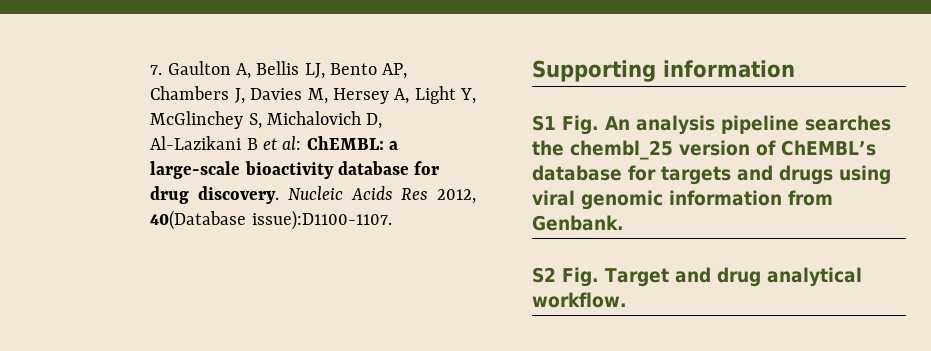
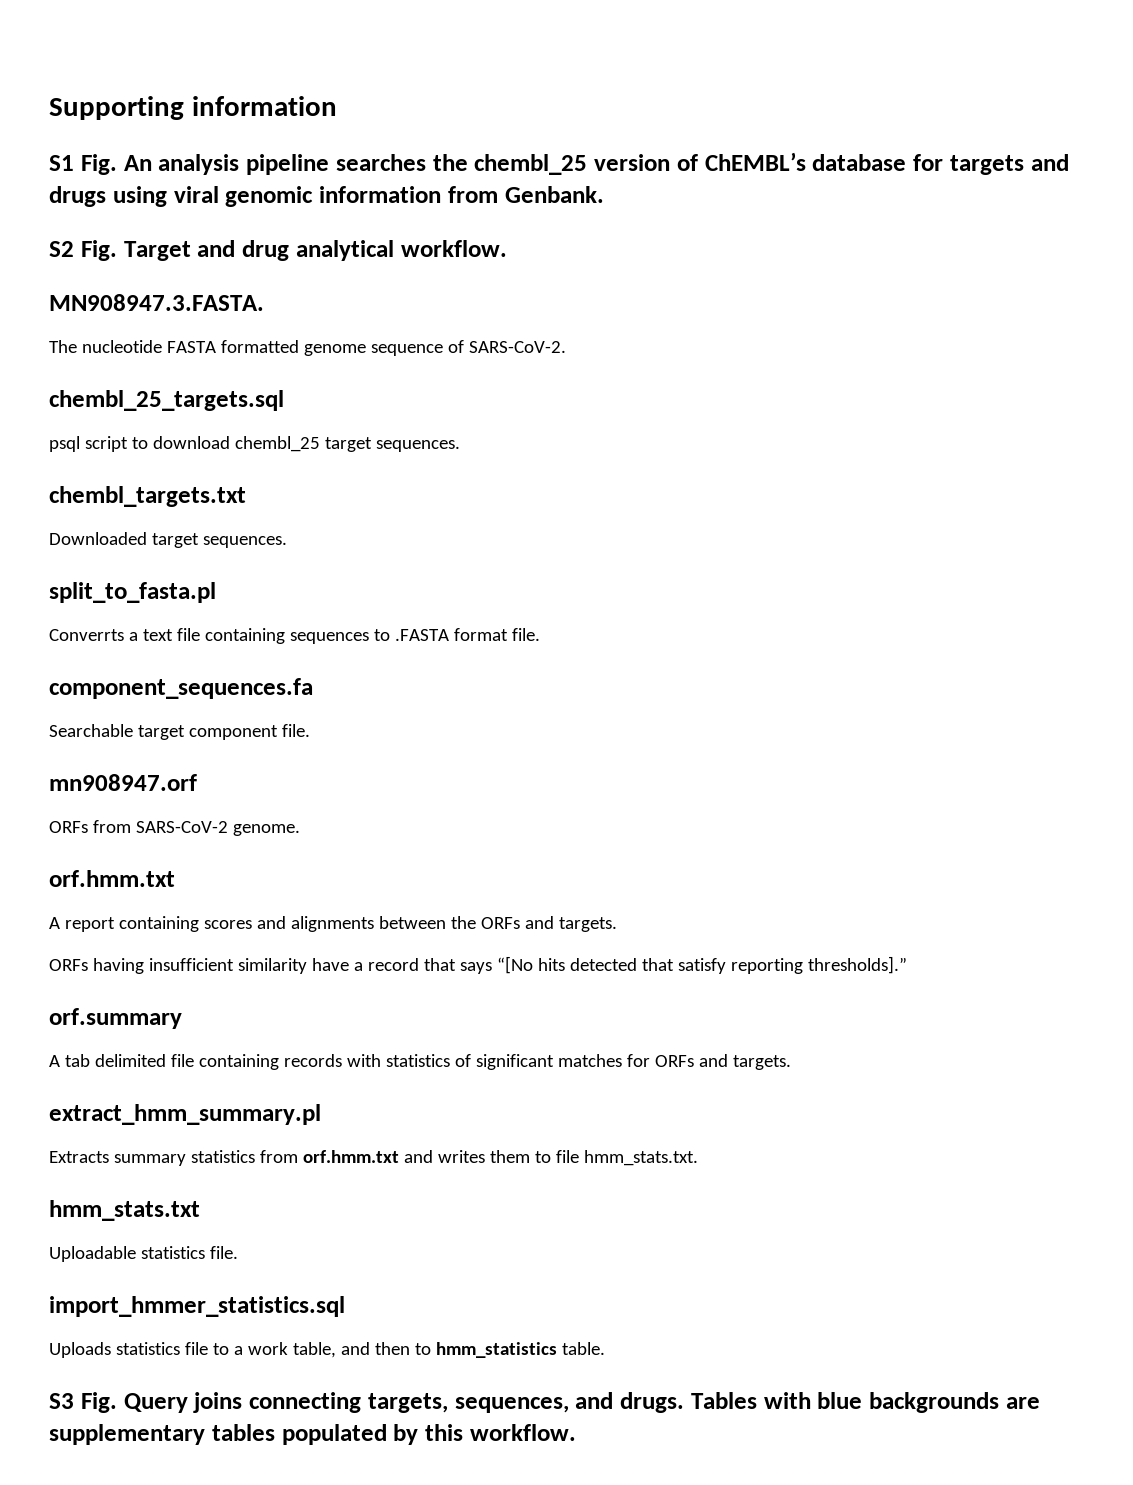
[150,61,408,79] [150,86,477,104] [150,111,383,129] [150,136,398,150] [150,161,440,179] [150,186,477,204] [150,210,392,230] 7. Gaulton A, Bellis LJ, Bento AP, Chambers J, Davies M, Hersey A, Light Y, McGlinchey S, Michalovich D, Al-Lazikani B et al: ChEMBL: a large-scale bioactivity database for drug discovery. Nucleic Acids Res 2012, 40(Database issue):D1100-1107. // -> (49, 108) none
(627, 300) none -> [49,294,264,311] [49,340,566,356] [49,390,284,411] [49,436,460,452] [49,486,246,507] [49,532,287,548] [49,582,216,603] [49,628,540,644] [49,678,313,699] [49,724,310,740] [49,774,197,791] [49,820,300,836] [49,870,175,887] [49,916,617,932] [49,956,907,974] [49,1008,182,1029] [49,1054,791,1070] [49,1104,321,1125] [49,1150,698,1166] [49,1200,200,1221] [49,1246,238,1262] [49,1296,345,1317] [49,1342,605,1358] [49,1392,1040,1413] [49,1424,576,1445] // MN908947.3.FASTA. // The nucleotide FASTA formatted genome sequence of SARS-CoV-2. // chembl_25_targets.sql // psql script to download chembl_25 target sequences. // chembl_targets.txt // Downloaded target sequences. // split_to_fasta.pl // Converrts a text file containing sequences to .FASTA format file. // component_sequences.fa // Searchable target component file. // mn908947.orf // ORFs from SARS-CoV-2 genome. // orf.hmm.txt // A report containing scores and alignments between the ORFs and targets. // ORFs having insufficient similarity have a record that says “[No hits detected that satisfy reporting thresholds].” // orf.summary // A tab delimited file containing records with statistics of significant matches for ORFs and targets. // extract_hmm_summary.pl // Extracts summary statistics from orf.hmm.txt and writes them to file hmm_stats.txt. // hmm_stats.txt // Uploadable statistics file. // import_hmmer_statistics.sql // Uploads statistics file to a work table, and then to hmm_statistics table. // S3 Fig. Query joins connecting targets, sequences, and drugs. Tables with blue backgrounds are supplementary tables populated by this workflow.

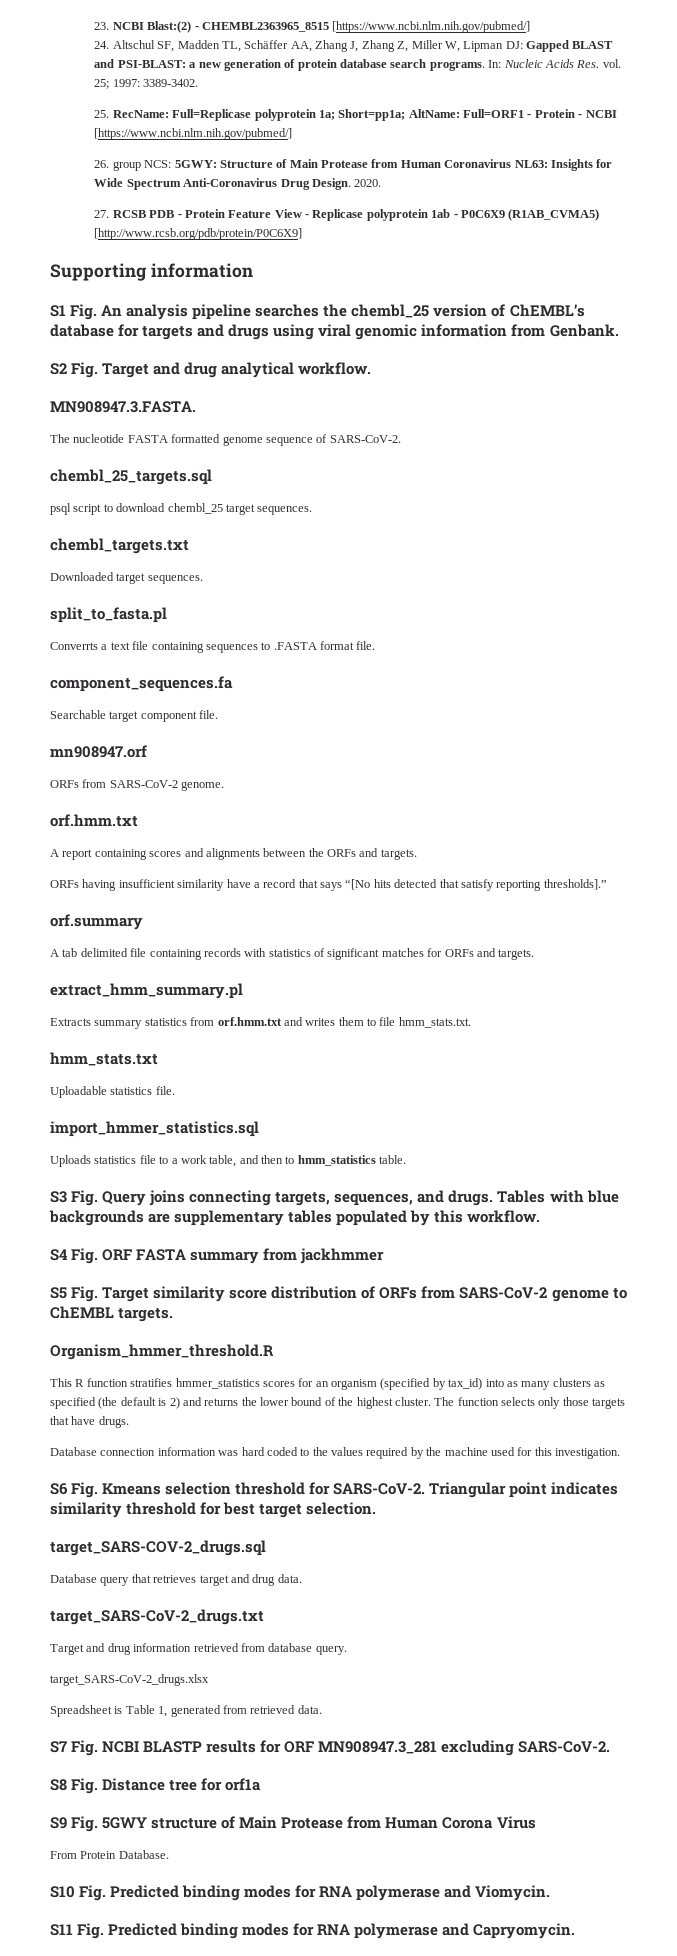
(49, 108) none -> [94,21,531,33] [94,40,614,52] [94,59,621,71] [94,79,199,89] [94,109,617,121] [94,128,293,140] [94,159,613,171] [94,178,382,190] [94,209,600,221] [94,228,303,240] 23. NCBI Blast:(2) - CHEMBL2363965_8515 [https://www.ncbi.nlm.nih.gov/pubmed/] // 24. Altschul SF, Madden TL, Schäffer AA, Zhang J, Zhang Z, Miller W, Lipman DJ: Gapped BLAST and PSI-BLAST: a new generation of protein database search programs. In: Nucleic Acids Res. vol. 25; 1997: 3389-3402. // 25. RecName: Full=Replicase polyprotein 1a; Short=pp1a; AltName: Full=ORF1 - Protein - NCBI [https://www.ncbi.nlm.nih.gov/pubmed/] // 26. group NCS: 5GWY: Structure of Main Protease from Human Coronavirus NL63: Insights for Wide Spectrum Anti-Coronavirus Drug Design. 2020. // 27. RCSB PDB - Protein Feature View - Replicase polyprotein 1ab - P0C6X9 (R1AB_CVMA5) [http://www.rcsb.org/pdb/protein/P0C6X9] //
(576, 1432) none -> [50,1248,385,1264] [50,1286,627,1302] [50,1306,174,1322] [50,1344,274,1360] [50,1378,605,1390] [50,1397,626,1409] [50,1416,129,1428] [50,1447,620,1459] [50,1482,619,1498] [50,1502,377,1518] [50,1540,266,1556] [50,1574,302,1586] [50,1609,264,1625] [50,1643,347,1655] [50,1674,209,1686] [50,1705,322,1717] [50,1740,611,1756] [50,1778,262,1794] [50,1816,536,1832] [50,1850,169,1859] [50,1885,551,1901] [50,1923,576,1939] // S4 Fig. ORF FASTA summary from jackhmmer // S5 Fig. Target similarity score distribution of ORFs from SARS-CoV-2 genome to ChEMBL targets. // Organism_hmmer_threshold.R // This R function stratifies hmmer_statistics scores for an organism (specified by tax_id) into as many clusters as specified (the default is 2) and returns the lower bound of the highest cluster. The function selects only those targets that have drugs. // Database connection information was hard coded to the values required by the machine used for this investigation. // S6 Fig. Kmeans selection threshold for SARS-CoV-2. Triangular point indicates similarity threshold for best target selection. // target_SARS-COV-2_drugs.sql // Database query that retrieves target and drug data. // target_SARS-CoV-2_drugs.txt // Target and drug information retrieved from database query. // target_SARS-CoV-2_drugs.xlsx // Spreadsheet is Table 1, generated from retrieved data. // S7 Fig. NCBI BLASTP results for ORF MN908947.3_281 excluding SARS-CoV-2. // S8 Fig. Distance tree for orf1a // S9 Fig. 5GWY structure of Main Protease from Human Corona Virus // From Protein Database. // S10 Fig. Predicted binding modes for RNA polymerase and Viomycin. // S11 Fig. Predicted binding modes for RNA polymerase and Capryomycin.

